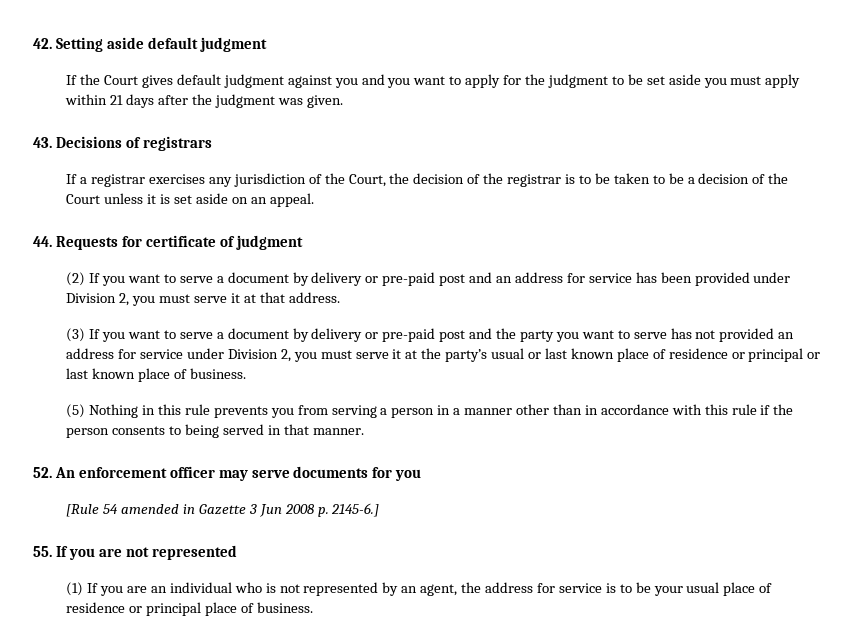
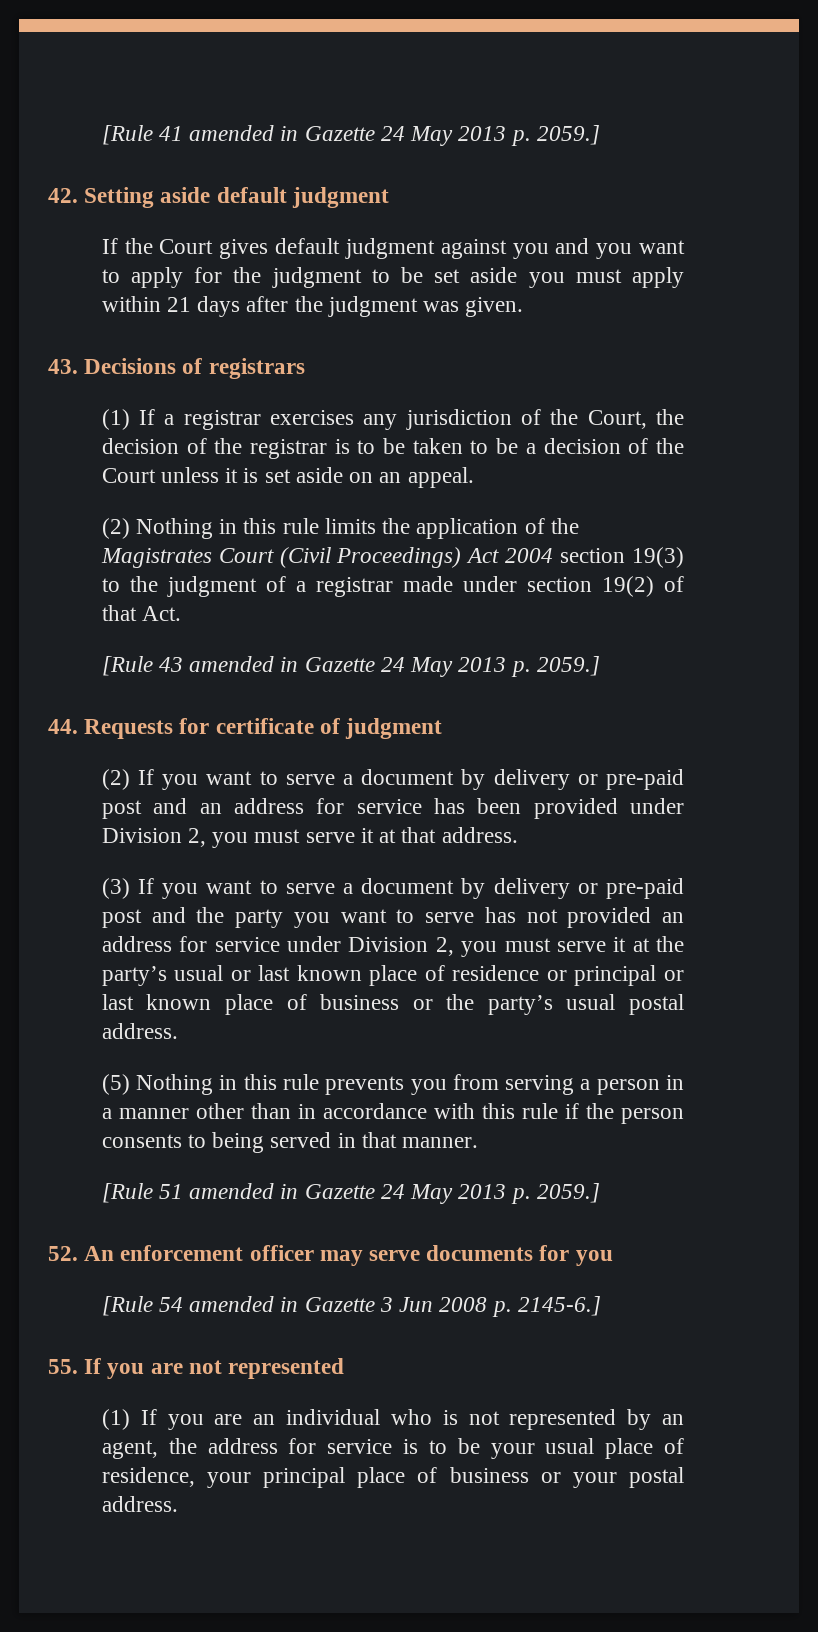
(33, 43) none -> [101,125,600,146] [Rule 41 amended in Gazette 24 May 2013 p. 2059.] //
(212, 143) none -> [101,409,130,430] (1)
(314, 200) none -> [101,518,579,539] [100,547,684,568] [101,576,684,597] [101,605,182,621] [101,656,600,677] // (2) Nothing in this rule limits the application of the Magistrates Court (Civil Proceedings) Act 2004 section 19(3) to the judgment of a registrar made under section 19(2) of that Act. // [Rule 43 amended in Gazette 24 May 2013 p. 2059.]
[189,368,246,379] business. -> [320,994,684,1015] [101,1023,178,1039] business or the party’s usual postal address.
(364, 431) none -> [101,1183,600,1204] // [Rule 51 amended in Gazette 24 May 2013 p. 2059.]
[66,602,143,613] residence or -> [101,1467,251,1488] residence, your
[256,602,313,613] business. -> [449,1467,684,1488] [101,1496,178,1512] business or your postal address.

